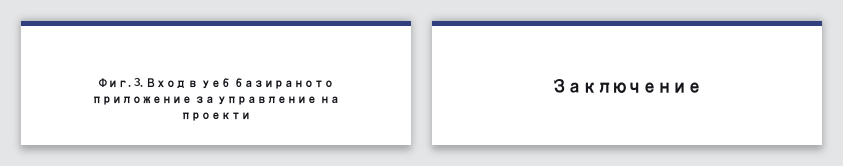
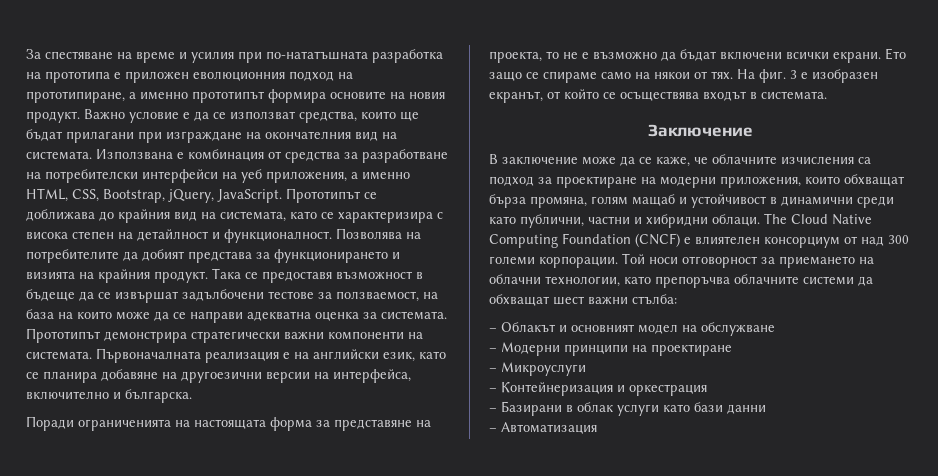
[97,78,335,89] [91,96,341,105] [181,112,251,121] [552,79,702,93] Фиг. 3. Вход в уеб базираното приложение за управление на проекти // Заключение -> [26,49,443,63] [26,71,353,83] [26,89,445,103] [26,109,419,123] [26,129,397,143] [26,149,448,163] [26,169,410,183] [26,188,377,203] [26,209,443,223] [26,228,421,243] [26,249,400,263] [26,268,423,283] [26,289,438,303] [26,309,447,323] [26,328,423,343] [26,348,446,363] [26,369,411,383] [26,389,192,403] [26,416,431,431] [489,48,906,63] [489,69,878,83] [489,89,827,103] [648,124,753,137] [489,154,871,167] [489,174,904,188] [489,194,894,208] [489,213,872,228] [489,233,909,248] [489,253,874,268] [489,274,873,288] [489,294,677,306] [489,322,775,336] [489,342,732,356] [489,362,586,376] [489,382,707,396] [489,401,766,416] [489,422,597,434] За спестяване на време и усилия при по-нататъшната разработка на прототипа е приложен еволюционния подход на прототипиране, а именно прототипът формира основите на новия продукт. Важно условие е да се използват средства, които ще бъдат прилагани при изграждане на окончателния вид на системата. Използвана е комбинация от средства за разработване на потребителски интерфейси на уеб приложения, а именно HTML, CSS, Bootstrap, jQuery, JavaScript. Прототипът се доближава до крайния вид на системата, като се характеризира с висока степен на детайлност и функционалност. Позволява на потребителите да добият представа за функционирането и визията на крайния продукт. Така се предоставя възможност в бъдеще да се извършат задълбочени тестове за ползваемост, на база на които може да се направи адекватна оценка за системата. Прототипът демонстрира стратегически важни компоненти на системата. Първоначалната реализация е на английски език, като се планира добавяне на другоезични версии на интерфейса, включително и българска. // Поради ограниченията на настоящата форма за представяне на проекта, то не е възможно да бъдат включени всички екрани. Ето защо се спираме само на някои от тях. На фиг. 3 е изобразен екранът, от който се осъществява входът в системата. // Заключение // В заключение може да се каже, че oблачните изчисления са подход за проектиране на модерни приложения, които обхващат бърза промяна, голям мащаб и устойчивост в динамични среди като публични, частни и хибридни облаци. The Cloud Native Computing Foundation (CNCF) е влиятелен консорциум от над 300 големи корпорации. Той носи отговорност за приемането на облачни технологии, като препоръчва облачните системи да обхващат шест важни стълба: // – Облакът и основният модел на обслужване // – Модерни принципи на проектиране // – Микроуслуги // – Контейнеризация и оркестрация // – Базирани в облак услуги като бази данни // – Автоматизация

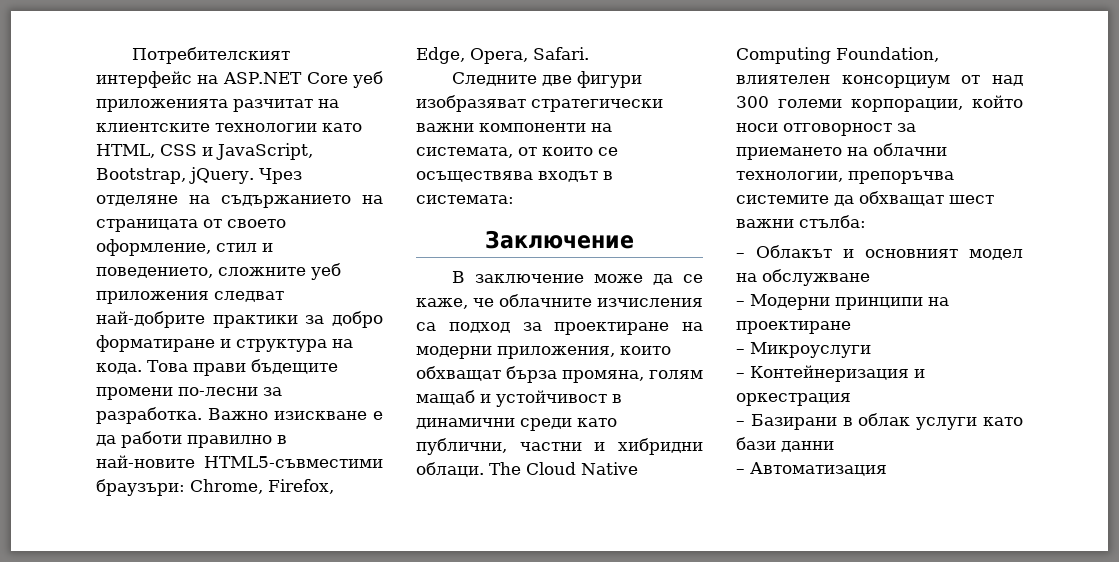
[26,49,443,63] [26,71,353,83] [26,89,445,103] [26,109,419,123] [26,129,397,143] [26,149,448,163] [26,169,410,183] [26,188,377,203] [26,209,443,223] [26,228,421,243] [26,249,400,263] [26,268,423,283] [26,289,438,303] [26,309,447,323] [26,328,423,343] [26,348,446,363] [26,369,411,383] [26,389,192,403] [26,416,431,431] [489,48,906,63] [489,69,878,83] [489,89,599,103] За спестяване на време и усилия при по-нататъшната разработка на прототипа е приложен еволюционния подход на прототипиране, а именно прототипът формира основите на новия продукт. Важно условие е да се използват средства, които ще бъдат прилагани при изграждане на окончателния вид на системата. Използвана е комбинация от средства за разработване на потребителски интерфейси на уеб приложения, а именно HTML, CSS, Bootstrap, jQuery, JavaScript. Прототипът се доближава до крайния вид на системата, като се характеризира с висока степен на детайлност и функционалност. Позволява на потребителите да добият представа за функционирането и визията на крайния продукт. Така се предоставя възможност в бъдеще да се извършат задълбочени тестове за ползваемост, на база на които може да се направи адекватна оценка за системата. Прототипът демонстрира стратегически важни компоненти на системата. Първоначалната реализация е на английски език, като се планира добавяне на другоезични версии на интерфейса, включително и българска. // Поради ограниченията на настоящата форма за представяне на проекта, то не е възможно да бъдат включени всички екрани. Ето защо се спираме само на някои от тях. На фиг. 3 е изобразен екранът, от който -> [132,47,291,64] [96,71,383,88] [96,99,339,112] [96,123,362,132] [96,143,313,160] [96,167,302,184] [96,195,383,208] [96,219,286,232] [96,239,273,256] [96,263,341,280] [96,291,284,304] [96,311,383,328] [96,335,353,352] [96,359,338,376] [96,387,282,400] [96,407,383,424] [96,431,287,448] [96,455,383,468] [96,479,334,496] [416,47,589,64] [452,71,643,88] [416,95,663,112] [416,123,612,132] [416,147,593,158] Потребителският интерфейс на ASP.NET Core уеб приложенията разчитат на клиентските технологии като HTML, CSS и JavaScript, Bootstrap, jQuery. Чрез отделяне на съдържанието на страницата от своето оформление, стил и поведението, сложните уеб приложения следват най-добрите практики за добро форматиране и структура на кода. Tова прави бъдещите промени по-лесни за разработка. Важно изискване е да работи правилно в най-новите HTML5-съвместими браузъри: Chrome, Firefox, Edge, Opera, Safari. // Следните две фигури изобразяват стратегически важни компоненти на системата, от които
[761,91,827,100] системата. -> [416,195,514,204] системата:
[562,233,691,247] Foundation (CNCF) е -> [836,47,939,62] Foundation,
[539,253,645,268] корпорации. Той -> [851,95,1023,112] корпорации, който
[624,274,854,288] като препоръчва облачните системи -> [848,171,954,184] [736,195,829,204] препоръчва системите

